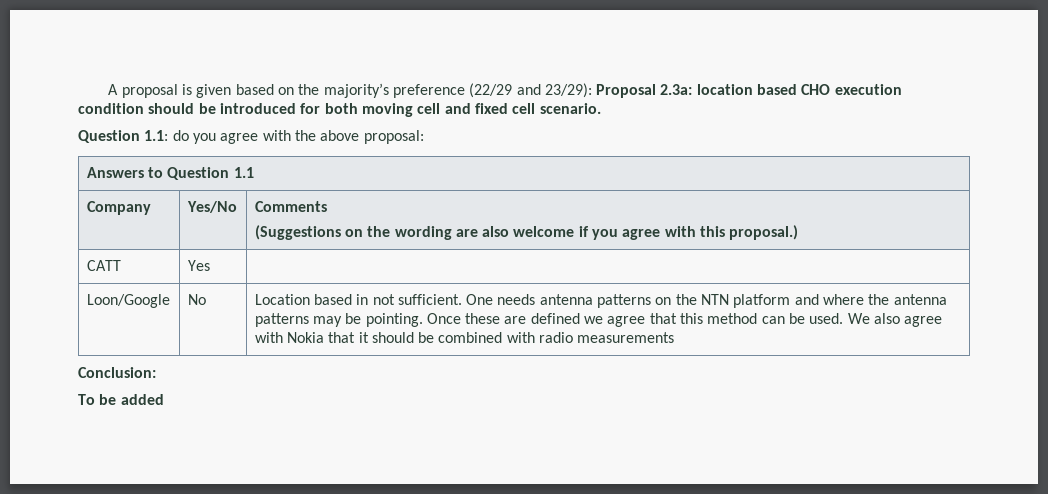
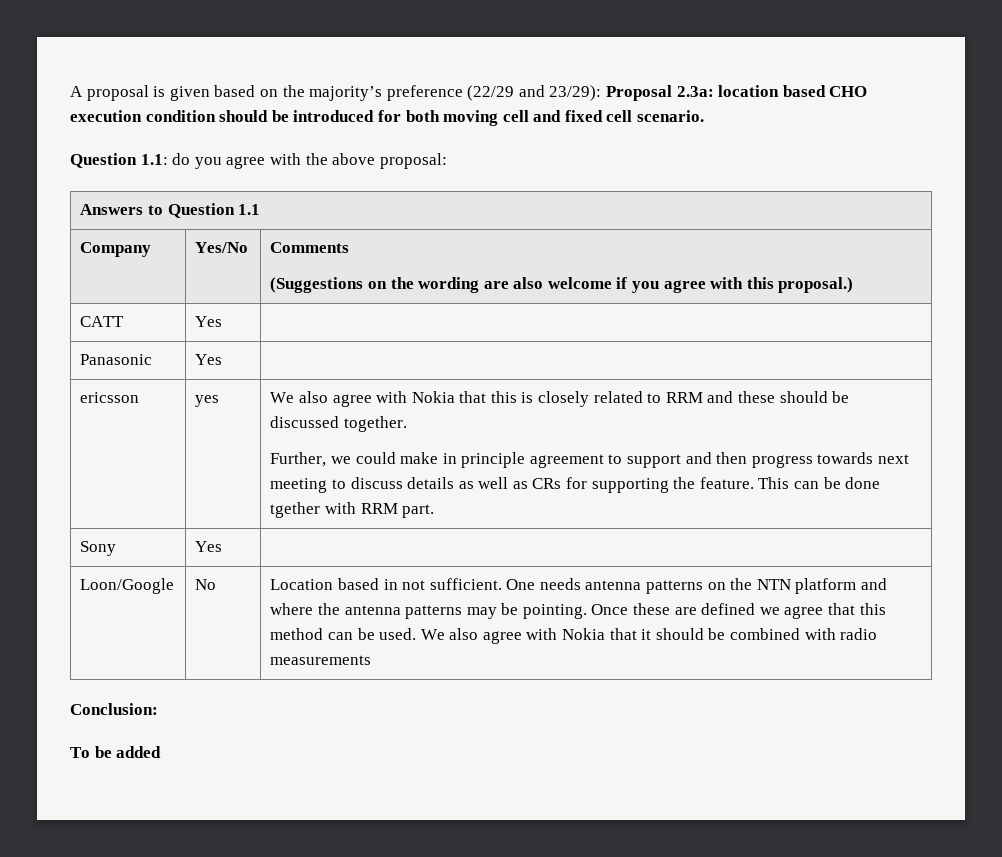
(210, 265) none -> [80,354,153,365] [195,354,223,365] [80,392,140,403] [195,395,220,407] [270,391,850,407] [270,416,407,432] [270,452,910,468] [270,477,881,493] [270,502,435,518] [80,541,117,556] [195,541,223,552] // Panasonic | Yes | // ericsson | yes | We also agree with Nokia that this is closely related to RRM and these should be discussed together. // Further, we could make in principle agreement to support and then progress towards next meeting to discuss details as well as CRs for supporting the feature. This can be done tgether with RRM part. // Sony | Yes |

